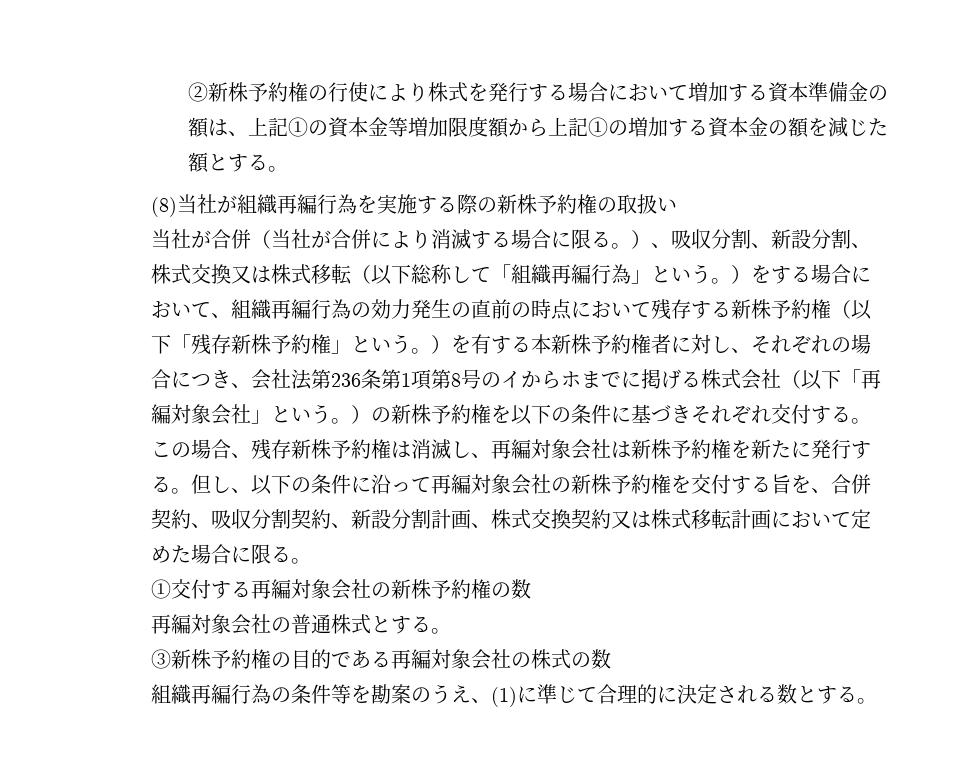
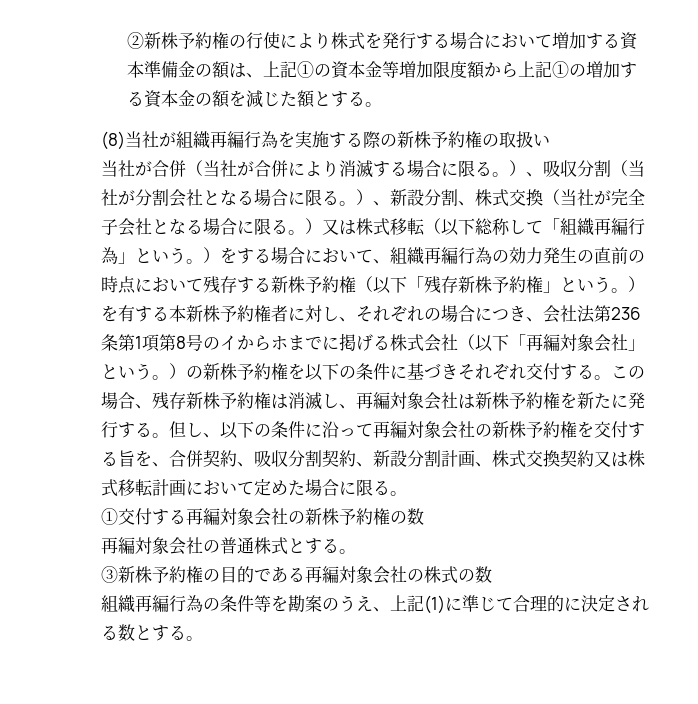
(752, 239) none -> [610,160,645,177] [100,189,373,207] （当社が分割会社となる場合に限る。）
(232, 274) none -> [542,189,645,206] [100,218,322,236] （当社が完全子会社となる場合に限る。）
(492, 700) none -> [389,595,424,612] 上記

